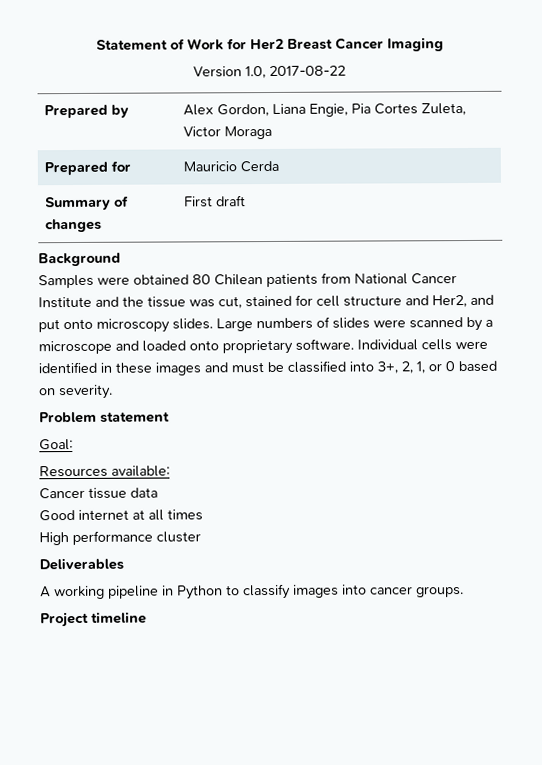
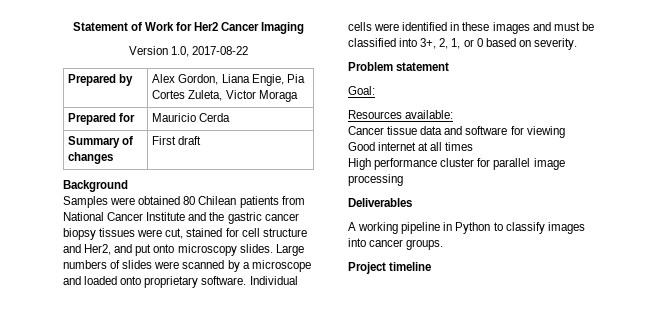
[286,38,333,50] Breast -> (219, 26) none
[147,296,215,308] tissue was -> [227,212,299,224] [63,228,163,240] gastric cancer biopsy tissues were
(158, 492) none -> [444,126,565,138] and software for viewing
(201, 537) none -> [477,158,565,170] [348,174,403,186] for parallel image processing

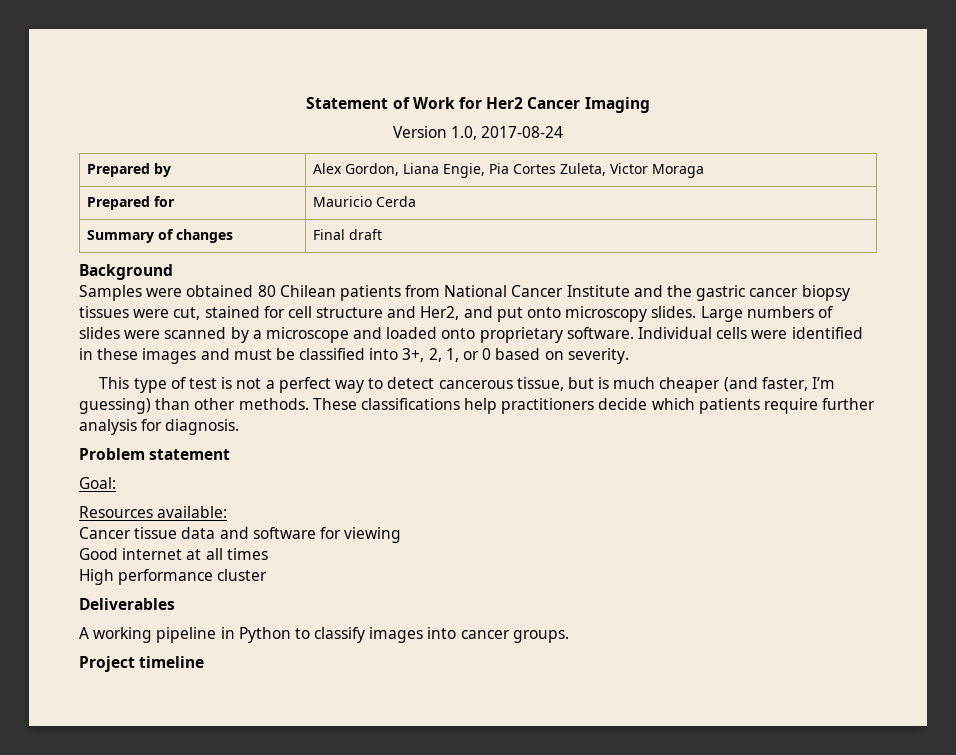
[192,46,249,55] 2017-08-22 -> [481,126,564,138] 2017-08-24
[152,136,177,145] First -> [313,229,346,240] Final
(577, 44) none -> [99,377,835,393] [79,398,876,414] [79,419,240,435] // This type of test is not a perfect way to detect cancerous tissue, but is much cheaper (and faster, I’m guessing) than other methods. These classifications help practitioners decide which patients require further analysis for diagnosis.
[477,158,565,170] [348,174,403,186] for parallel image processing -> (268, 575) none

